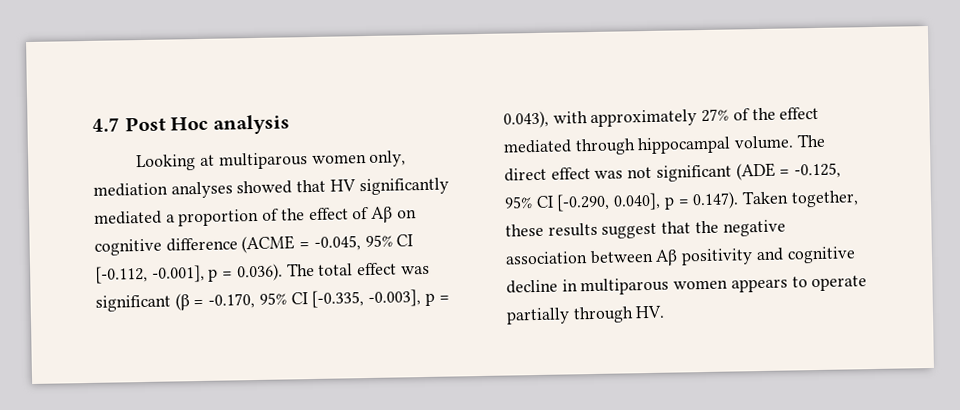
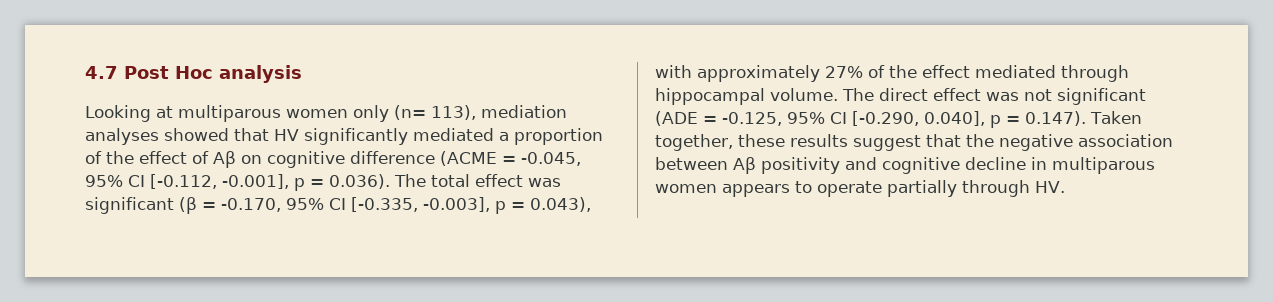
[369,150,407,167] only, -> [353,105,476,122] only (n= 113),

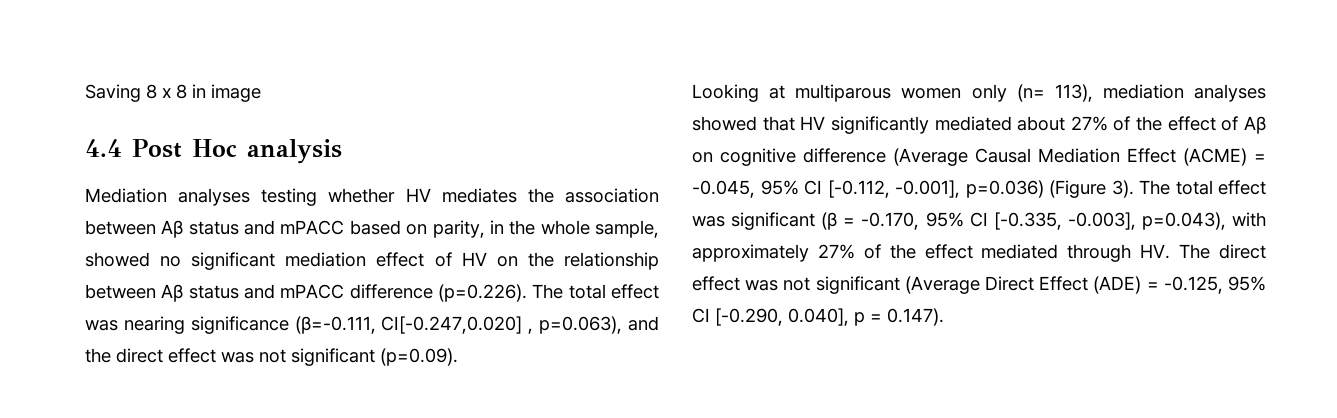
[85,65,302,83] 4.7 Post Hoc analysis -> [85,84,261,102] [85,139,342,164] [85,188,660,206] [85,220,660,238] [85,252,659,270] [85,284,659,302] [85,316,659,334] [85,348,458,366] Saving 8 x 8 in image // 4.4 Post Hoc analysis // Mediation analyses testing whether HV mediates the association between Aβ status and mPACC based on parity, in the whole sample, showed no significant mediation effect of HV on the relationship between Aβ status and mPACC difference (p=0.226). The total effect was nearing significance (β=-0.111, CI[-0.247,0.020] , p=0.063), and the direct effect was not significant (p=0.09).
[499,128,603,145] a proportion -> [1017,116,1108,131] about 27%
[440,151,497,166] (ACME -> [893,148,1247,166] (Average Causal Mediation Effect (ACME)
[294,174,390,191] p = 0.036). -> [965,180,1134,198] p=0.036) (Figure 3).
[495,197,591,214] p = 0.043), -> [1141,212,1226,230] p=0.043),
[655,88,838,105] hippocampal volume. -> [1140,244,1171,259] HV.
[655,111,698,126] (ADE -> [904,276,1142,294] (Average Direct Effect (ADE)
[1090,111,1142,124] [655,134,1173,151] [655,157,1155,174] [655,180,1065,197] Taken together, these results suggest that the negative association between Aβ positivity and cognitive decline in multiparous women appears to operate partially through HV. -> (944, 317) none

